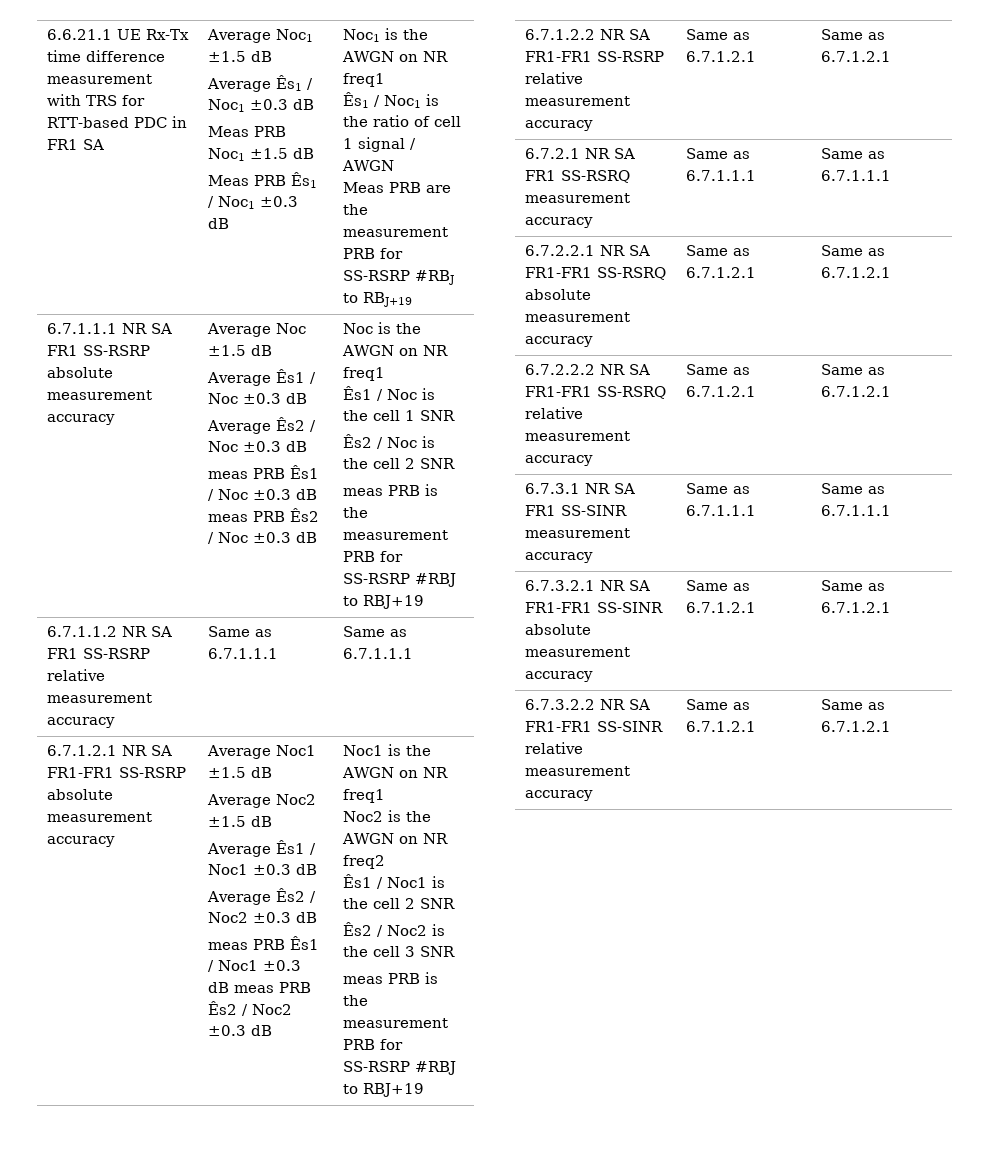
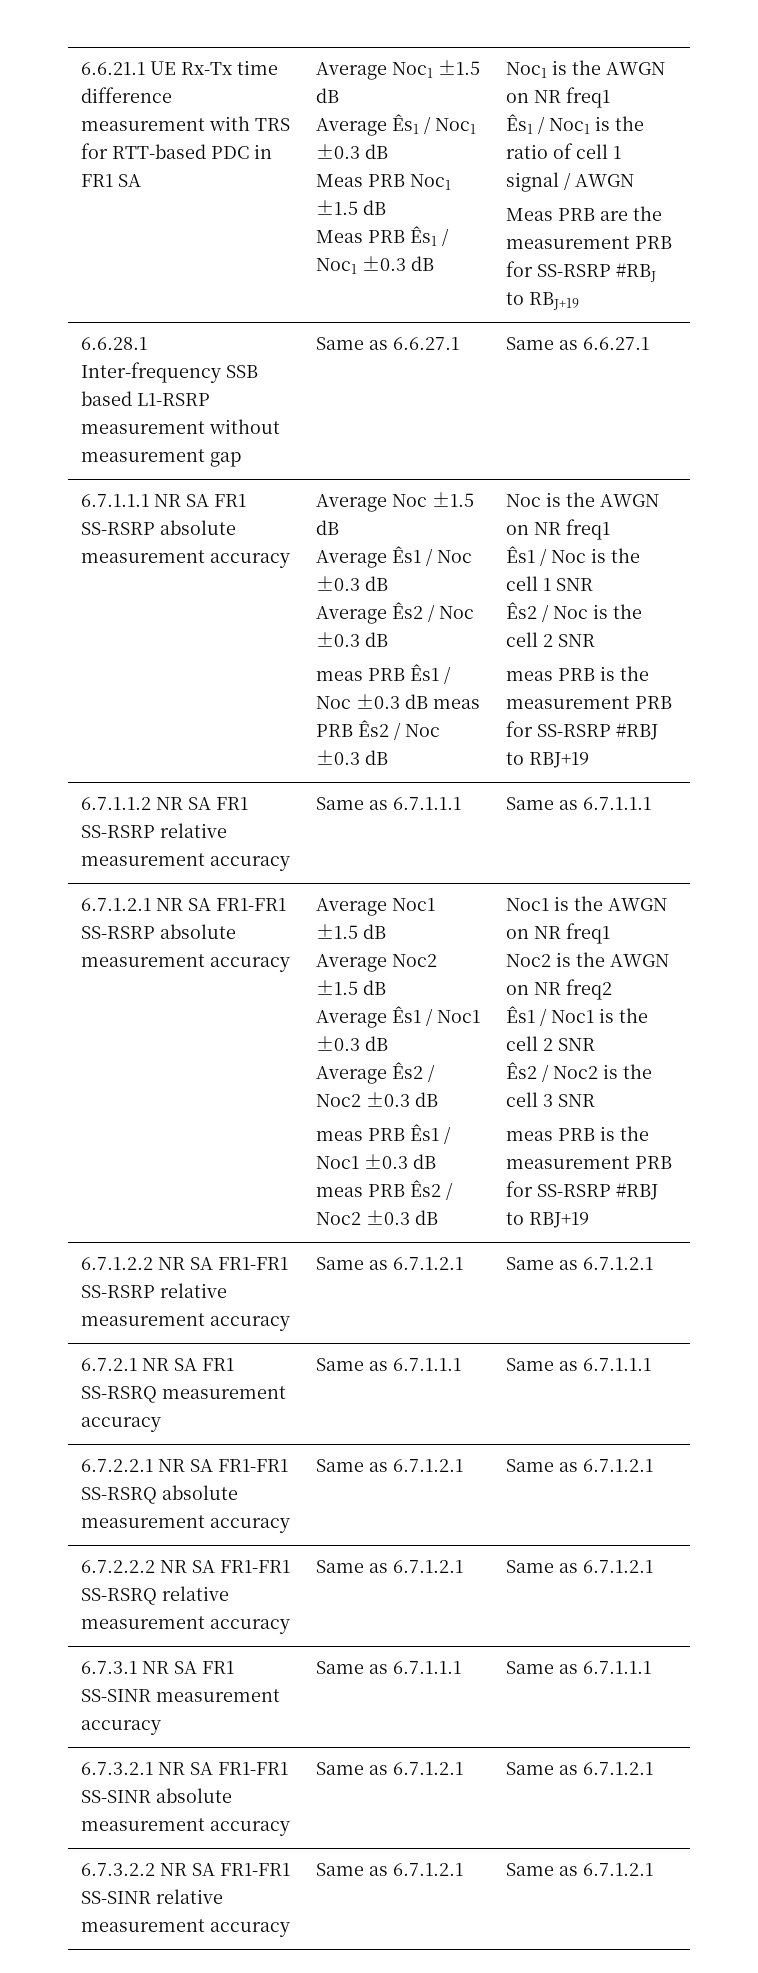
(413, 299) none -> [81,337,148,350] [81,362,259,383] [81,391,211,406] [81,419,281,434] [81,449,242,467] [316,337,460,350] [506,337,650,350] // 6.6.28.1 Inter-frequency SSB based L1-RSRP measurement without measurement gap | Same as 6.6.27.1 | Same as 6.6.27.1

